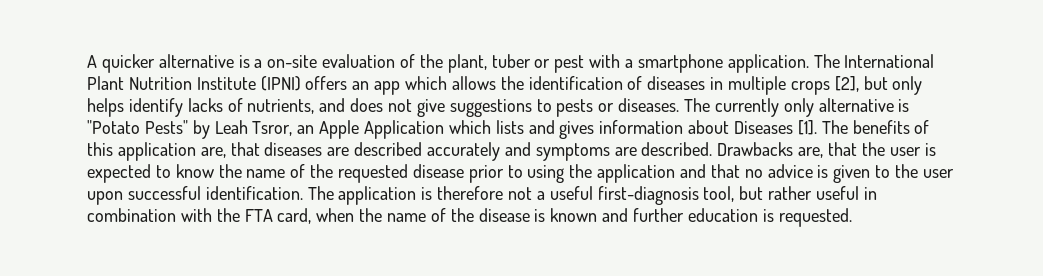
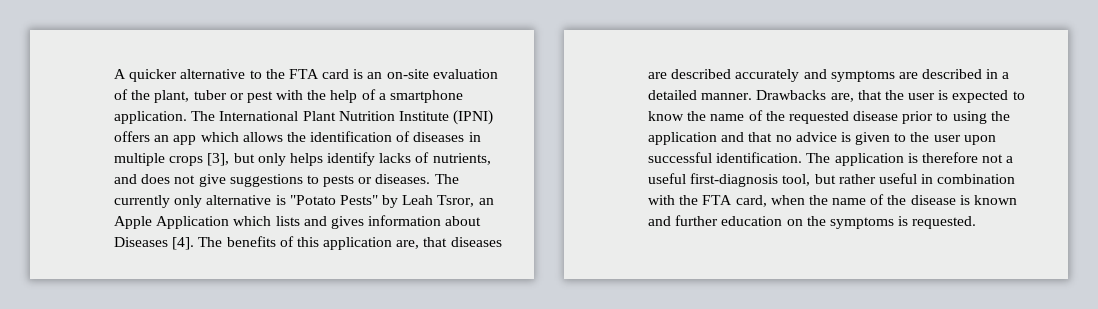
[238,55,263,68] is a -> [249,69,383,79] to the FTA card is an
(621, 61) none -> [307,89,376,103] the help of
[834,76,859,92] [2], -> [207,153,230,166] [3],
[797,120,817,135] [1]. -> [172,237,195,250] [4].
[641,142,713,156] described. -> [922,69,1010,79] [648,90,753,100] described in a detailed manner.
(758, 215) none -> [786,216,894,229] on the symptoms

